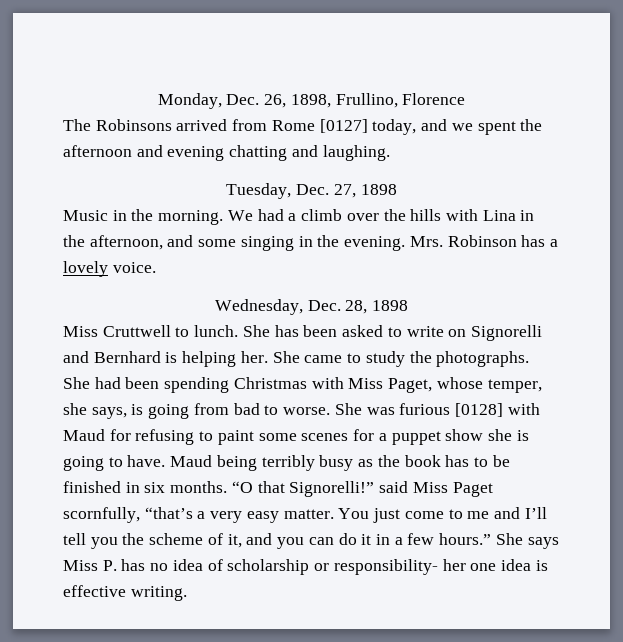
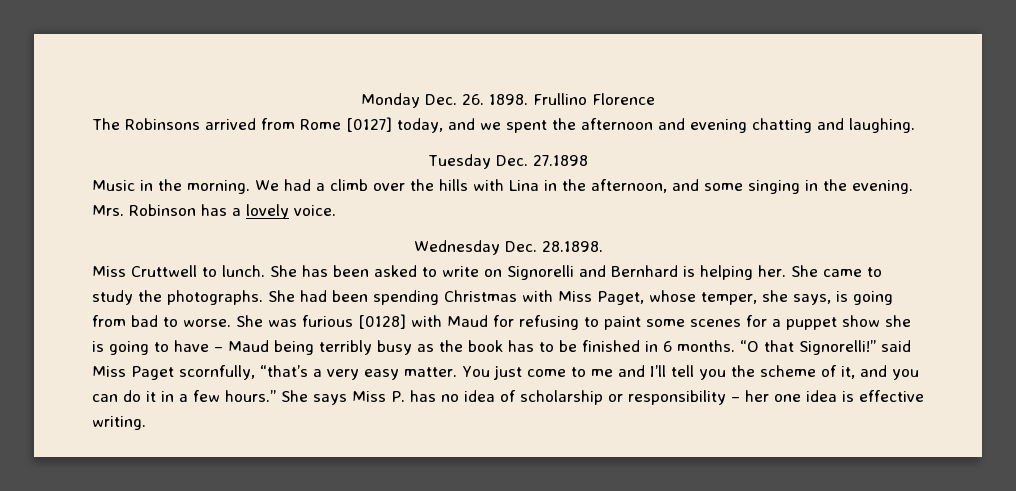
[157,93,398,109] Monday, Dec. 26, 1898, Frullino, -> [361,93,587,108] Monday Dec. 26. 1898. Frullino
[226,183,397,199] Tuesday, Dec. 27, 1898 -> [428,154,588,169] Tuesday Dec. 27.1898
[214,299,409,315] Wednesday, Dec. 28, 1898 -> [413,240,603,255] Wednesday Dec. 28.1898.
[127,455,166,467] have. -> [174,340,223,352] have –
[144,482,166,493] six -> [663,341,672,352] 6
[333,559,438,575] responsibility- -> [627,390,740,405] responsibility –

